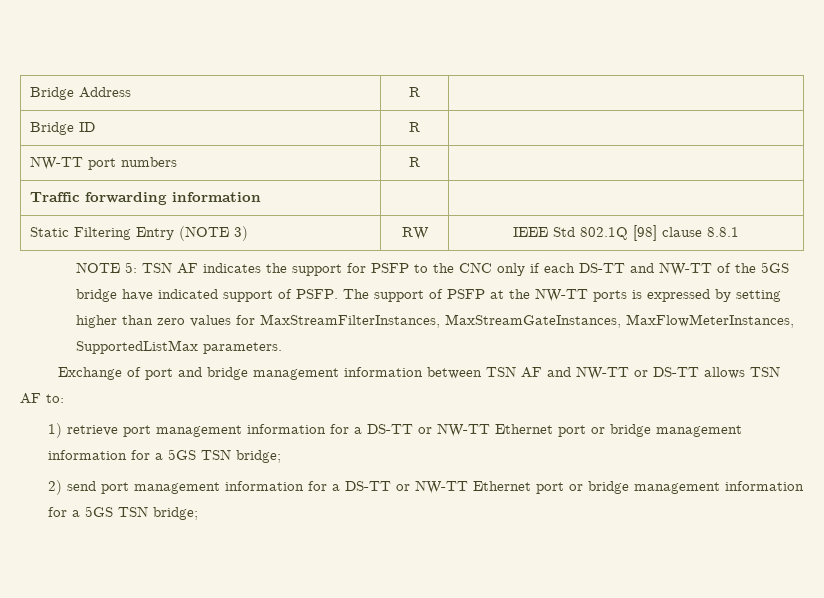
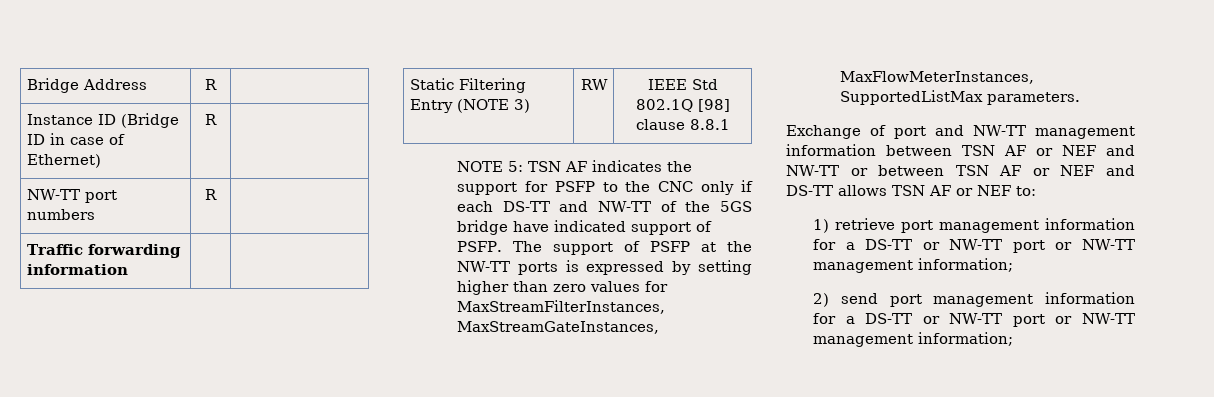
[30,122,96,135] Bridge ID -> [26,113,179,128] [26,133,125,145] [26,154,101,168] Instance ID (Bridge ID in case of Ethernet)
[206,367,248,380] bridge -> [973,125,1027,136] NW-TT
(542, 372) none -> [1036,145,1096,156] or NEF
(648, 373) none -> [878,165,1135,176] between TSN AF or NEF and
(41, 398) none -> [956,185,1011,196] or NEF
[495,424,743,437] [48,449,282,463] Ethernet port or bridge management information for a 5GS TSN bridge; -> [1012,239,1136,253] [813,258,1014,273] port or NW-TT management information;
[473,481,805,494] [48,506,199,520] Ethernet port or bridge management information for a 5GS TSN bridge; -> [1012,313,1136,327] [813,332,1014,347] port or NW-TT management information;

